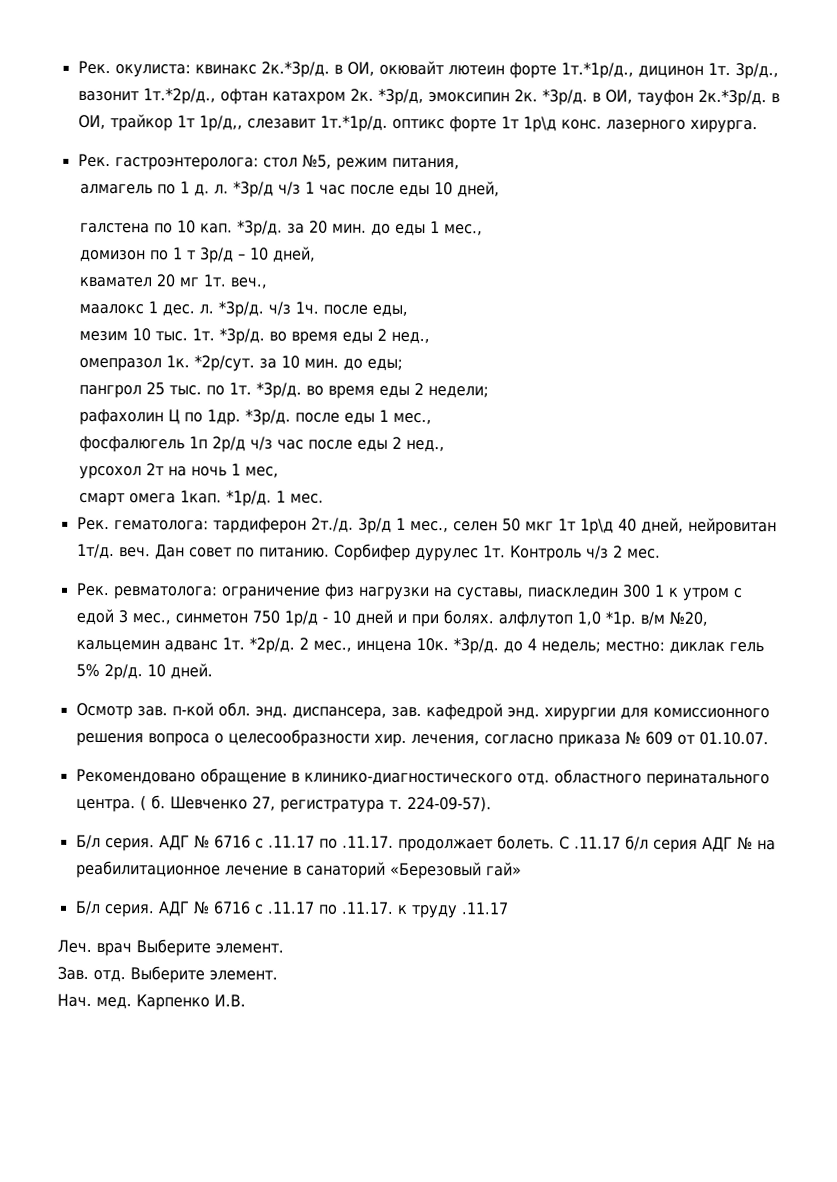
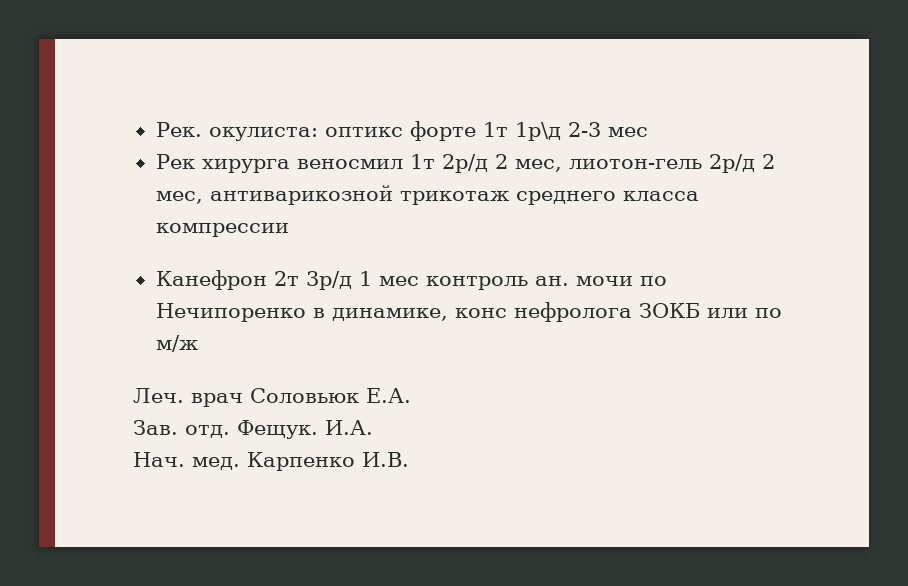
[194,60,779,80] [77,88,780,107] [77,114,758,134] [77,153,460,171] [80,181,501,198] [80,220,484,237] [80,246,317,264] [79,274,268,289] [79,301,409,318] [79,328,431,345] [79,355,404,372] [79,382,490,399] [79,408,433,426] [79,435,446,453] [79,463,280,480] [79,490,325,507] [76,516,777,536] [76,543,661,562] [75,582,743,601] [75,608,708,628] [75,637,764,655] [75,663,213,681] [75,702,770,721] [75,729,769,748] [75,768,770,788] [75,795,492,813] [75,834,776,853] [75,860,522,880] [74,900,509,919] квинакс 2к.*3р/д. в ОИ, окювайт лютеин форте 1т.*1р/д., дицинон 1т. 3р/д., вазонит 1т.*2р/д., офтан катахром 2к. *3р/д, эмоксипин 2к. *3р/д. в ОИ, тауфон 2к.*3р/д. в ОИ, трайкор 1т 1р/д,, слезавит 1т.*1р/д. оптикс форте 1т 1р\д конс. лазерного хирурга. // Рек. гастроэнтеролога: стол №5, режим питания, // алмагель по 1 д. л. *3р/д ч/з 1 час после еды 10 дней, // галстена по 10 кап. *3р/д. за 20 мин. до еды 1 мес., // домизон по 1 т 3р/д – 10 дней, // квамател 20 мг 1т. веч., // маалокс 1 дес. л. *3р/д. ч/з 1ч. после еды, // мезим 10 тыс. 1т. *3р/д. во время еды 2 нед., // омепразол 1к. *2р/сут. за 10 мин. до еды; // пангрол 25 тыс. по 1т. *3р/д. во время еды 2 недели; // рафахолин Ц по 1др. *3р/д. после еды 1 мес., // фосфалюгель 1п 2р/д ч/з час после еды 2 нед., // урсохол 2т на ночь 1 мес, // смарт омега 1кап. *1р/д. 1 мес. // Рек. гематолога: тардиферон 2т./д. 3р/д 1 мес., селен 50 мкг 1т 1р\д 40 дней, нейровитан 1т/д. веч. Дан совет по питанию. Сорбифер дурулес 1т. Контроль ч/з 2 мес. // Рек. ревматолога: ограничение физ нагрузки на суставы, пиаскледин 300 1 к утром с едой 3 мес., синметон 750 1р/д - 10 дней и при болях. алфлутоп 1,0 *1р. в/м №20, кальцемин адванс 1т. *2р/д. 2 мес., инцена 10к. *3р/д. до 4 недель; местно: диклак гель 5% 2р/д. 10 дней. // Осмотр зав. п-кой обл. энд. диспансера, зав. кафедрой энд. хирургии для комиссионного решения вопроса о целесообразности хир. лечения, согласно приказа № 609 от 01.10.07. // Рекомендовано обращение в клинико-диагностического отд. областного перинатального центра. ( б. Шевченко 27, регистратура т. 224-09-57). // Б/л серия. АДГ № 6716 с .11.17 по .11.17. продолжает болеть. С .11.17 б/л серия АДГ № на реабилитационное лечение в санаторий «Березовый гай» // Б/л серия. АДГ № 6716 с .11.17 по .11.17. к труду .11.17 -> [324,121,648,141] [155,154,775,173] [155,185,699,205] [155,223,289,237] [155,270,667,290] [155,302,782,322] [155,335,199,352] оптикс форте 1т 1р\д 2-3 мес // Рек хирурга веносмил 1т 2р/д 2 мес, лиотон-гель 2р/д 2 мес, антиварикозной трикотаж среднего класса компрессии // Канефрон 2т 3р/д 1 мес контроль ан. мочи по Нечипоренко в динамике, конс нефролога ЗОКБ или по м/ж
[136,939,284,957] Выберите элемент. -> [250,388,411,403] Соловьюк Е.А.
[130,966,278,984] Выберите элемент. -> [237,420,373,439] Фещук. И.А.

